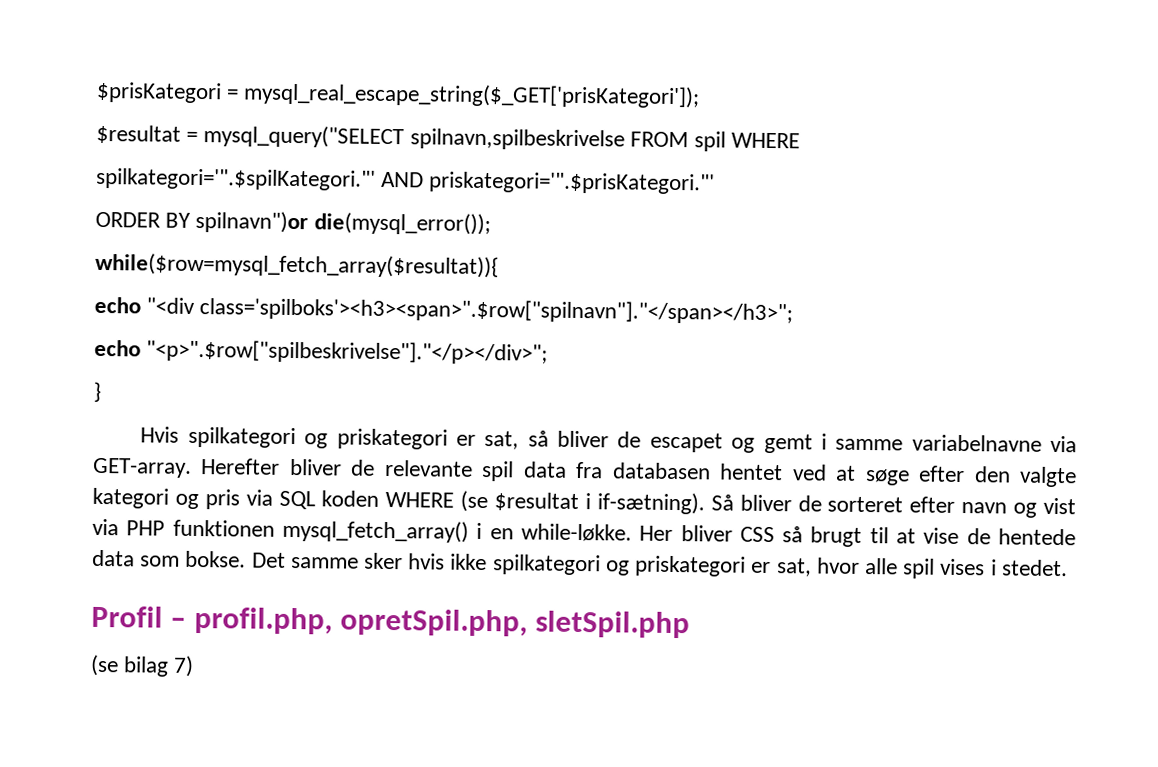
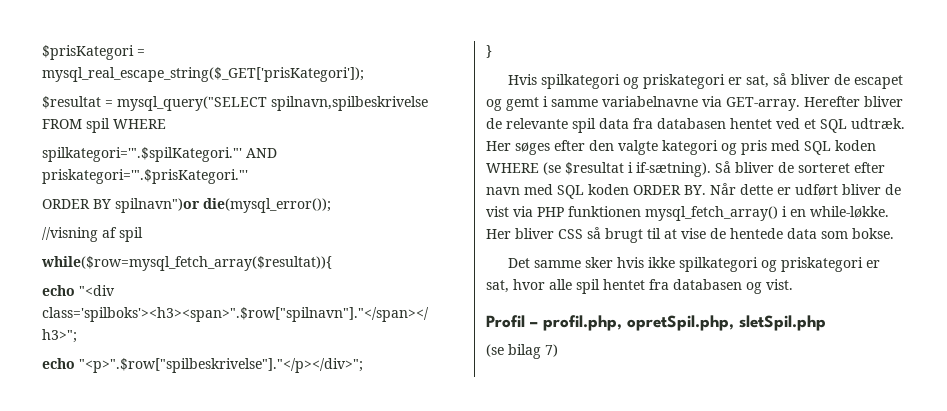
(491, 224) none -> [42,227,143,242] // //visning af spil
[835,465,910,486] at søge -> [804,118,905,133] [486,141,550,155] et SQL udtræk. Her søges
[245,489,273,506] via -> [771,140,800,151] med
[1013,502,1038,518] og -> [524,183,901,199] med SQL koden ORDER BY. Når dette er udført bliver de
(247, 559) none -> (894, 233) //
[940,558,1068,577] vises i stedet. -> [603,279,793,294] hentet fra databasen og vist.

